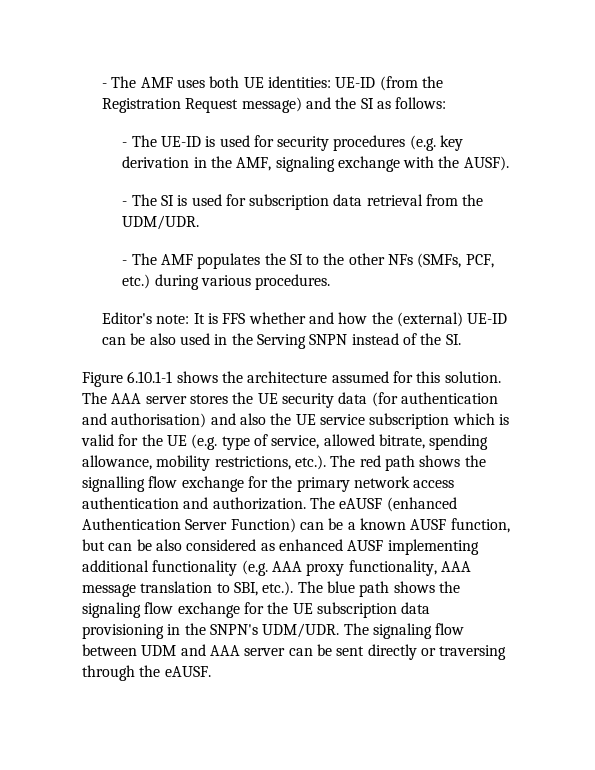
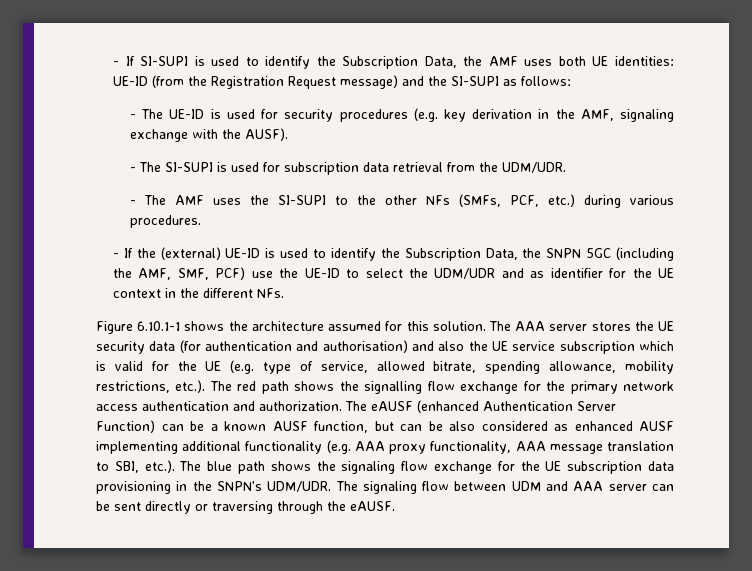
[102,76,137,88] - The -> [113,56,483,69] - If SI-SUPI is used to identify the Subscription Data, the
[360,98,374,109] SI -> [451,76,500,86] SI-SUPI
[160,195,174,206] SI -> [165,162,214,172] SI-SUPI
[197,253,303,269] populates the SI -> [213,195,327,205] uses the SI-SUPI
[102,312,508,327] [102,333,461,349] Editor's note: It is FFS whether and how the (external) UE-ID can be also used in the Serving SNPN instead of the SI. -> [113,247,674,261] [113,267,675,280] [113,288,285,298] - If the (external) UE-ID is used to identify the Subscription Data, the SNPN 5GC (including the AMF, SMF, PCF) use the UE-ID to select the UDM/UDR and as identifier for the UE context in the different NFs.

